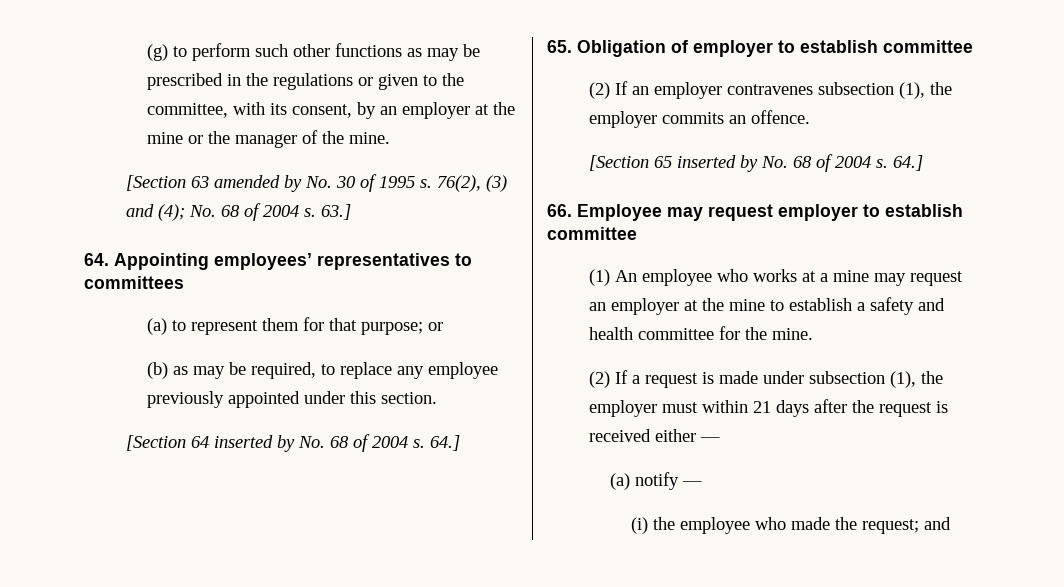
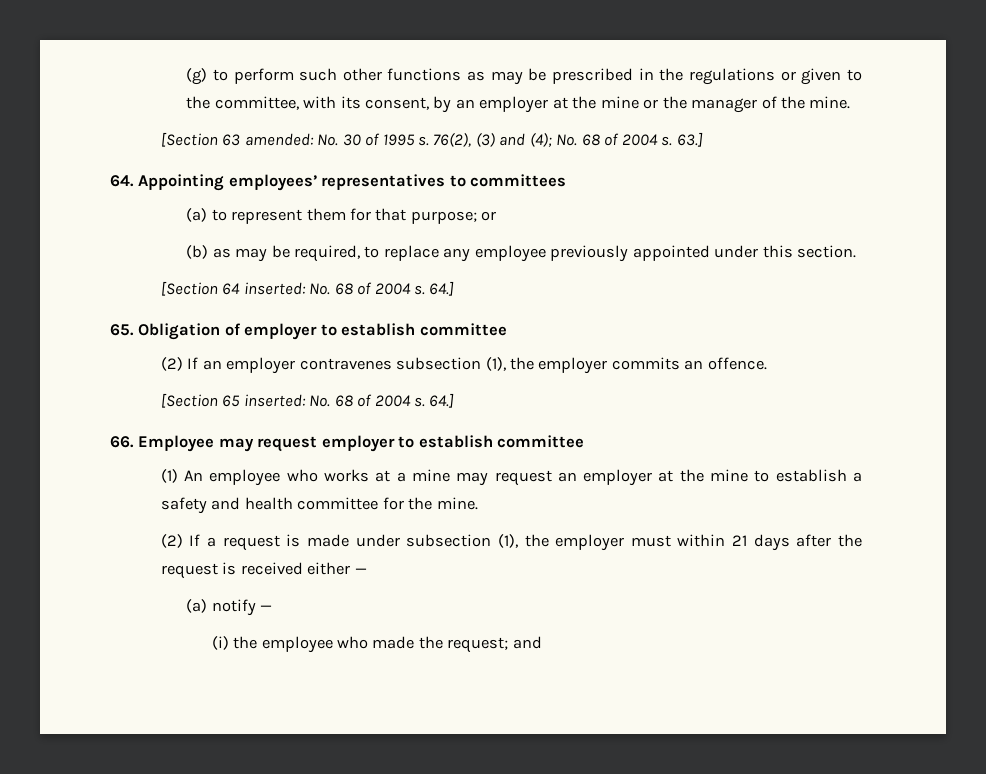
[214,175,303,192] amended by -> [244,133,314,146] amended:
[214,435,296,452] inserted by -> [243,282,306,295] inserted:
[677,155,759,172] inserted by -> [243,394,306,407] inserted:

